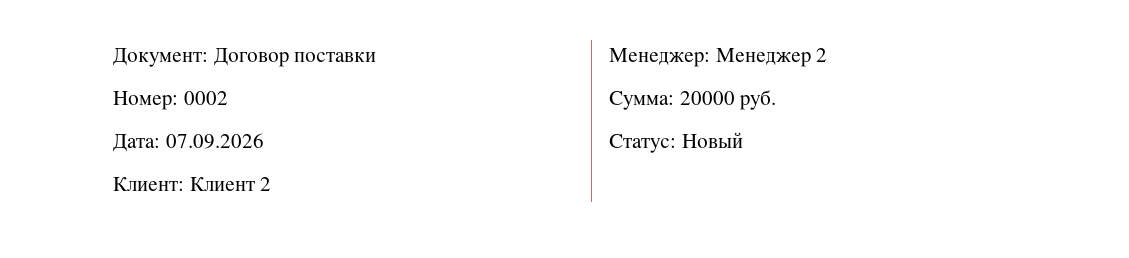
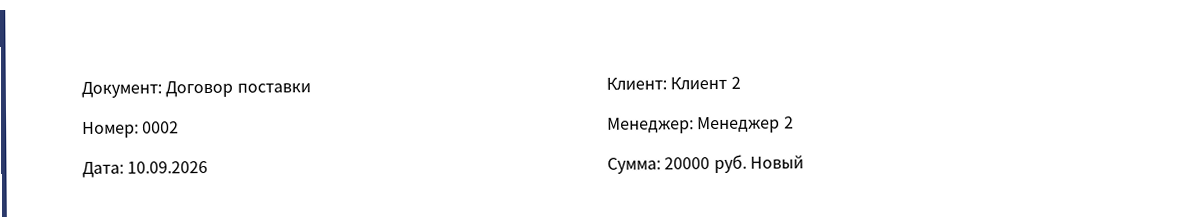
[165,133,264,149] 07.09.2026 -> [127,160,209,174] 10.09.2026
[609,134,676,153] // Статус: -> (747, 164) none

